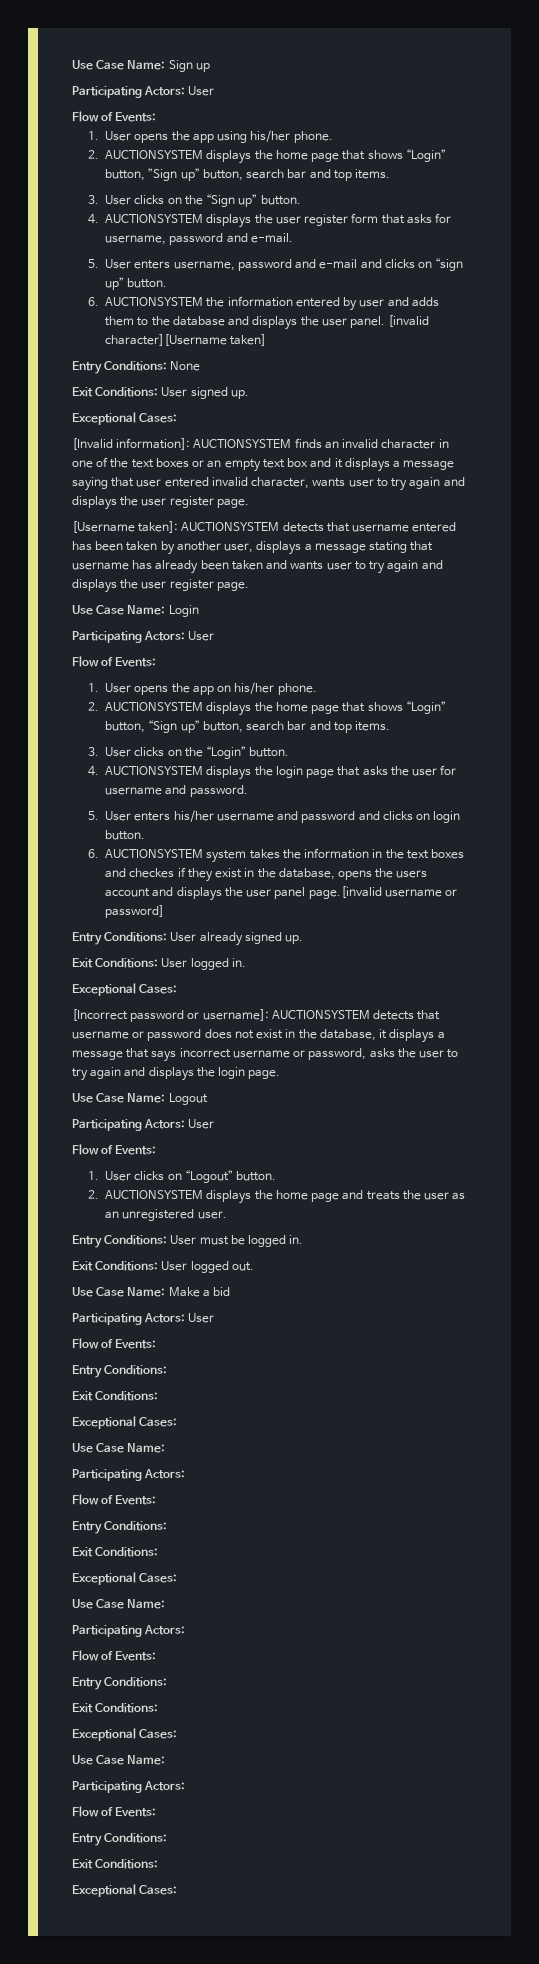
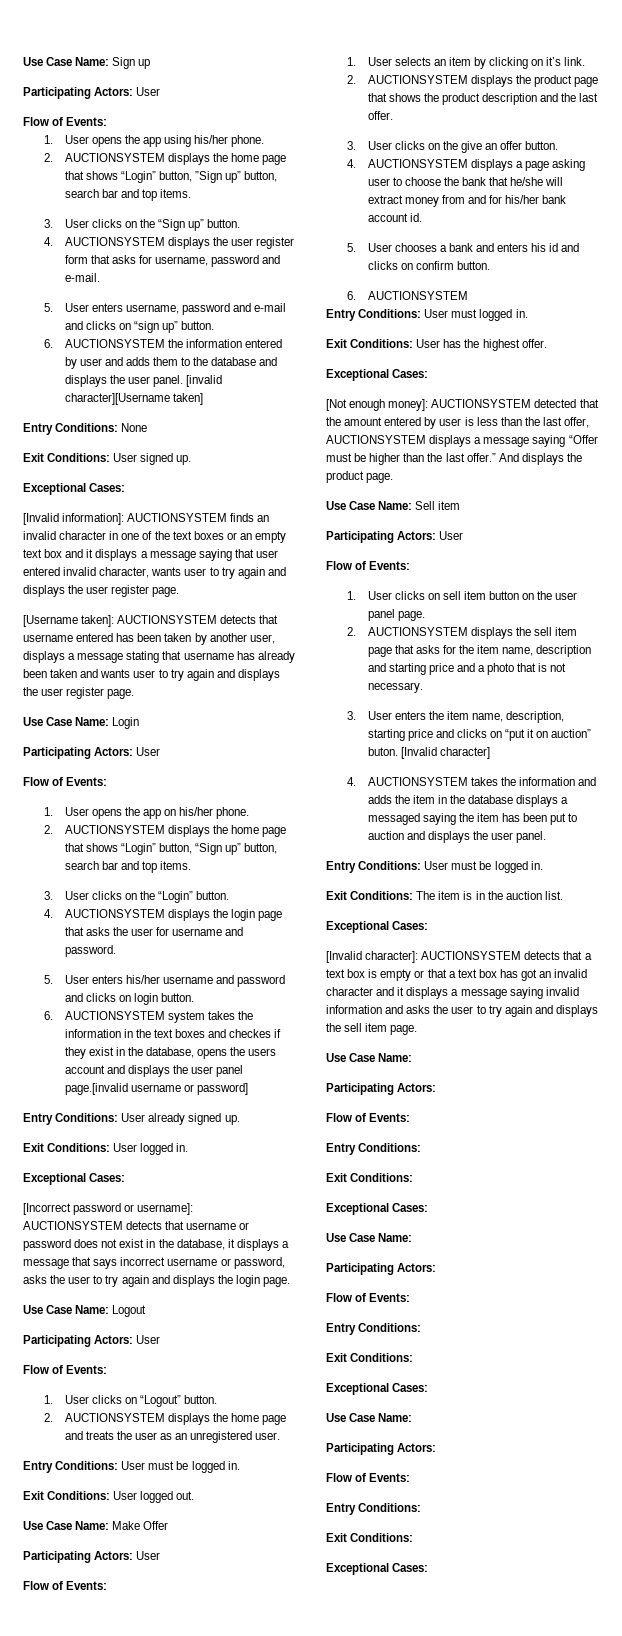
[202,1287,231,1297] [72,1313,215,1325] [72,1338,157,1349] [72,1365,168,1378] [72,1391,159,1401] [72,1416,178,1429] a bid // Participating Actors: User // Flow of Events: // Entry Conditions: // Exit Conditions: // Exceptional Cases: -> [143,1521,169,1530] [23,1551,161,1563] [23,1581,108,1590] [346,57,586,69] [346,75,598,87] [367,93,599,105] [367,111,393,120] [346,141,559,153] [346,159,585,171] [367,177,564,186] [367,195,567,207] [367,213,422,222] [346,243,580,252] [367,261,490,270] [346,291,468,300] [326,309,528,321] [326,339,547,351] [326,369,429,381] [326,399,599,411] [326,417,590,429] [326,435,598,447] [326,453,582,465] [326,471,394,483] [326,501,461,510] [326,531,464,543] [326,561,411,570] [346,591,578,600] [367,609,425,621] [346,627,577,639] [367,645,592,657] [367,663,567,675] [367,682,423,693] [346,711,565,723] [367,729,592,741] [367,747,490,759] [346,777,596,786] [367,795,569,807] [367,813,578,825] [367,831,547,843] [326,861,543,873] [326,891,563,900] [326,921,429,933] [326,951,592,963] [326,969,588,981] [326,987,579,999] [326,1005,598,1017] [326,1023,418,1035] Offer // Participating Actors: User // Flow of Events: // 1. User selects an item by clicking on it’s link. // 2. AUCTIONSYSTEM displays the product page that shows the product description and the last offer. // 3. User clicks on the give an offer button. // 4. AUCTIONSYSTEM displays a page asking user to choose the bank that he/she will extract money from and for his/her bank account id. // 5. User chooses a bank and enters his id and clicks on confirm button. // 6. AUCTIONSYSTEM // Entry Conditions: User must logged in. // Exit Conditions: User has the highest offer. // Exceptional Cases: // [Not enough money]: AUCTIONSYSTEM detected that the amount entered by user is less than the last offer, AUCTIONSYSTEM displays a message saying “Offer must be higher than the last offer.” And displays the product page. // Use Case Name: Sell item // Participating Actors: User // Flow of Events: // 1. User clicks on sell item button on the user panel page. // 2. AUCTIONSYSTEM displays the sell item page that asks for the item name, description and starting price and a photo that is not necessary. // 3. User enters the item name, description, starting price and clicks on “put it on auction” buton. [Invalid character] // 4. AUCTIONSYSTEM takes the information and adds the item in the database displays a messaged saying the item has been put to auction and displays the user panel. // Entry Conditions: User must be logged in. // Exit Conditions: The item is in the auction list. // Exceptional Cases: // [Invalid character]: AUCTIONSYSTEM detects that a text box is empty or that a text box has got an invalid character and it displays a message saying invalid information and asks the user to try again and displays the sell item page.

